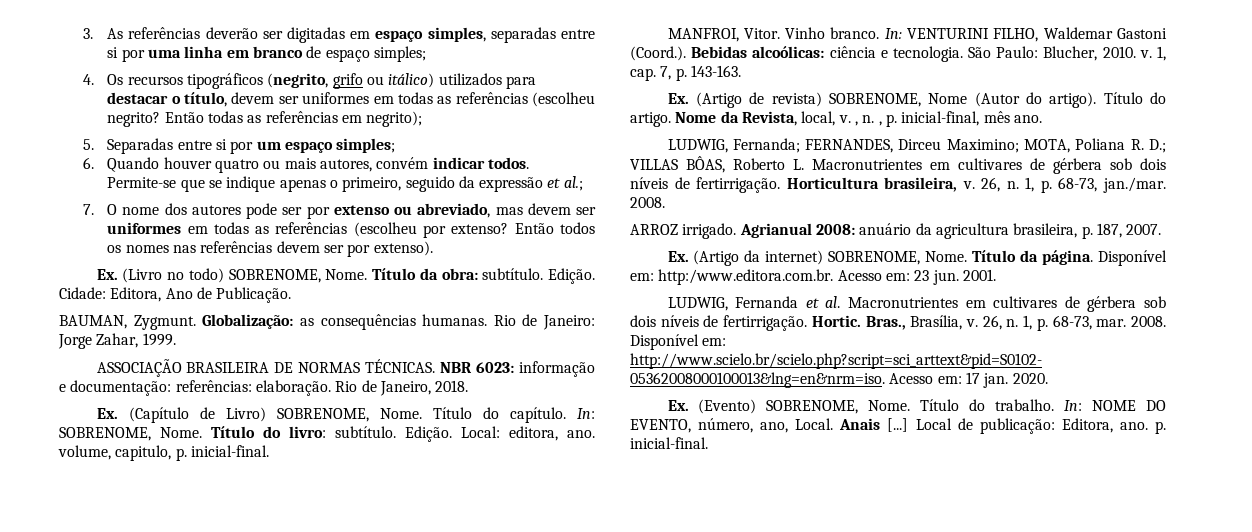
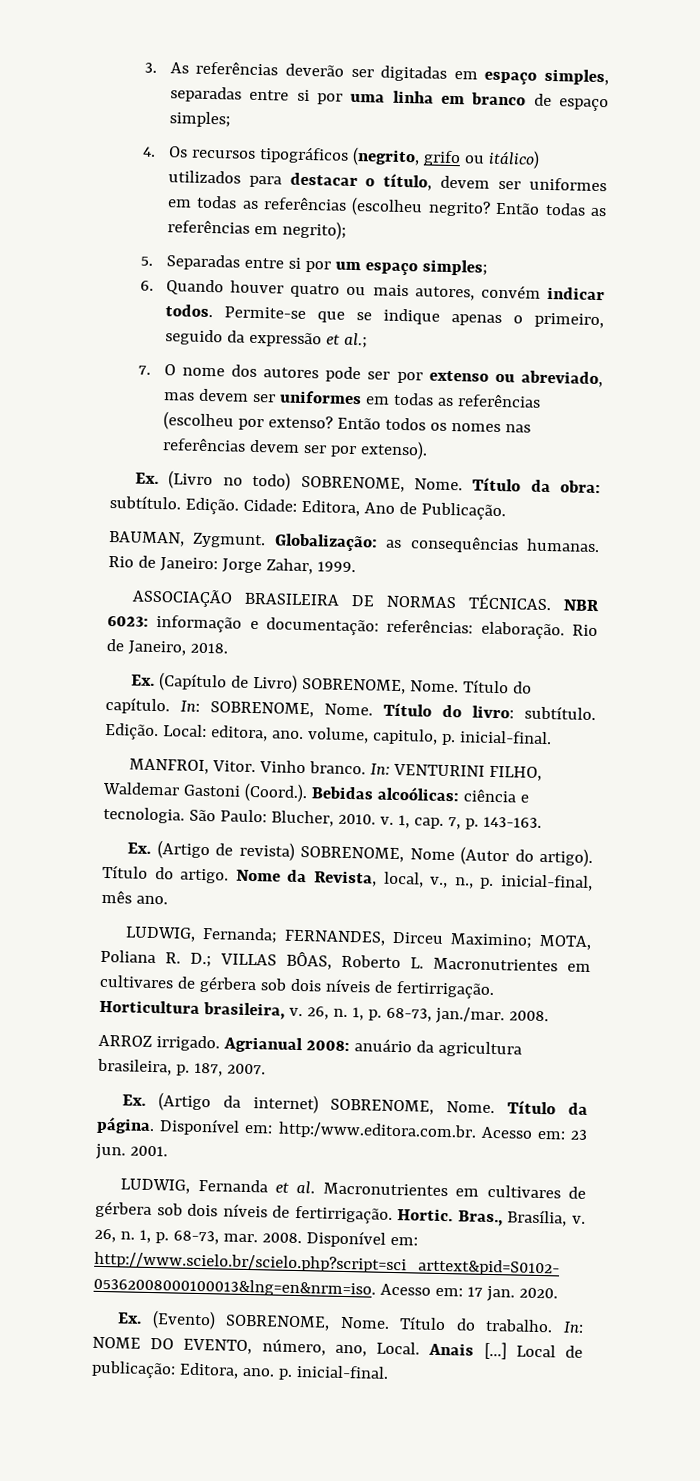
[838,115,882,126] v. , n. , -> [429,876,474,889] v., n.,

